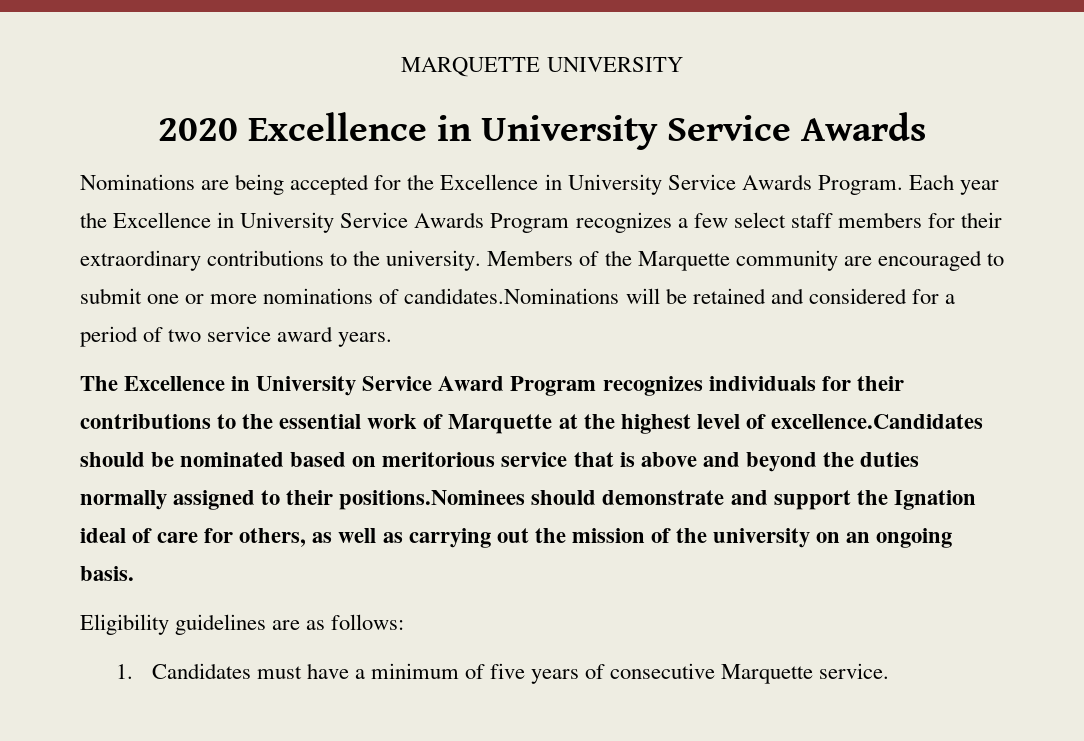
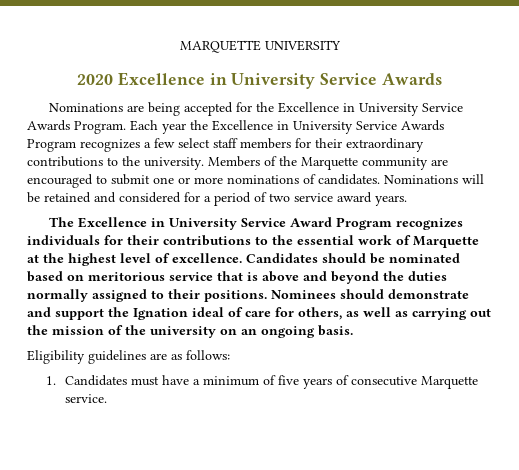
[404,288,620,304] candidates.Nominations -> [318,174,458,185] candidates. Nominations
[770,414,983,429] excellence.Candidates -> [172,253,318,263] excellence. Candidates
[339,490,526,510] positions.Nominees -> [204,290,336,302] positions. Nominees

